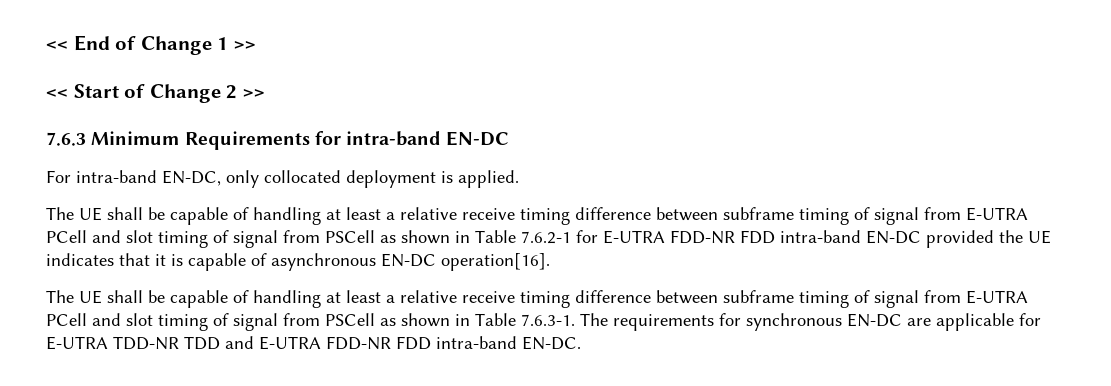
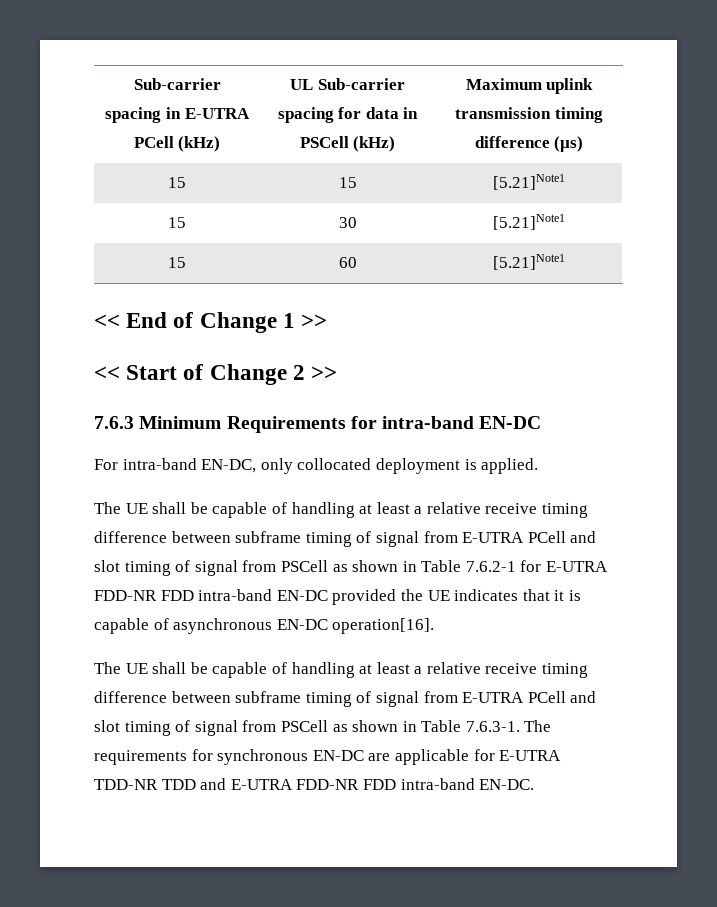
(46, 45) none -> [133,78,221,90] [105,107,250,123] [133,136,221,152] [290,78,405,90] [277,107,419,123] [299,136,396,152] [465,78,594,94] [455,107,603,123] [474,136,584,152] [168,177,186,188] [338,177,357,188] [493,174,565,190] [168,217,186,228] [338,217,357,228] [493,214,565,230] [168,257,186,268] [338,257,357,268] [493,254,565,270] Sub-carrier spacing in E-UTRA PCell (kHz) | UL Sub-carrier spacing for data in PSCell (kHz) | Maximum uplink transmission timing difference (µs) // 15 | 15 | [5.21]Note1 // 15 | 30 | [5.21]Note1 // 15 | 60 | [5.21]Note1 //

